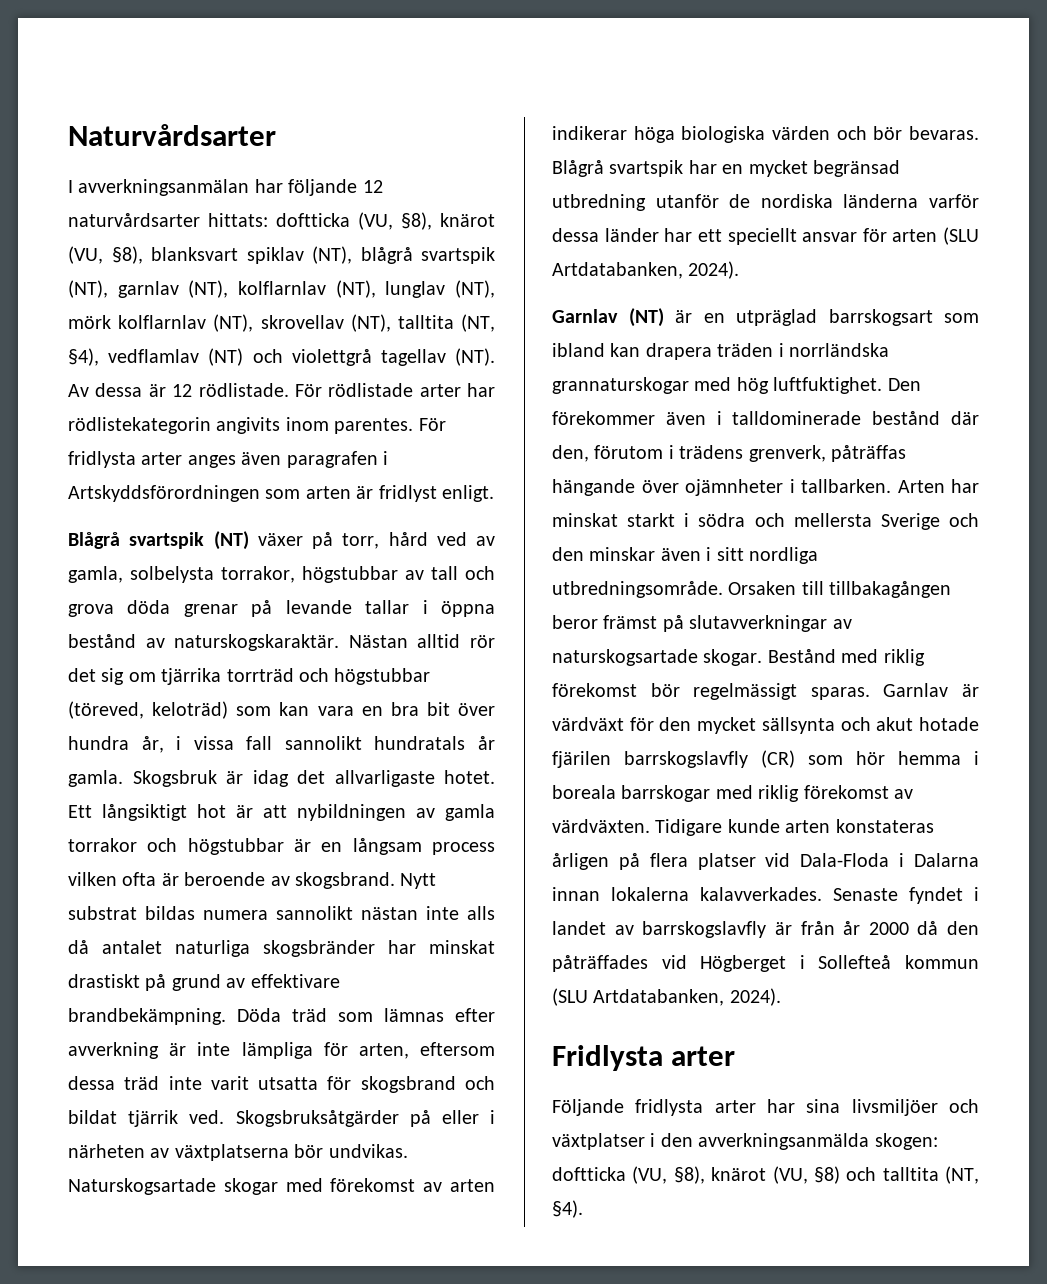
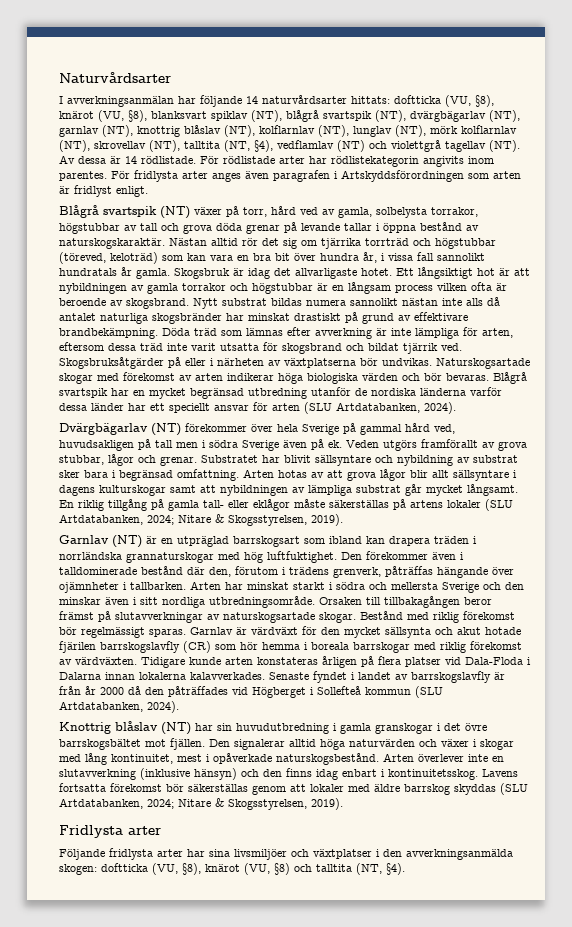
[362,180,383,193] 12 -> [246,96,258,104] 14
[117,281,179,298] garnlav -> [410,110,520,122] [59,125,221,137] dvärgbägarlav (NT), garnlav (NT), knottrig blåslav
[172,384,193,397] 12 -> [125,156,137,164] 14
(740, 270) none -> [59,423,455,436] [59,439,527,451] [59,454,518,466] [59,469,517,481] [59,484,518,496] [59,499,513,511] [59,514,343,526] // Dvärgbägarlav (NT) förekommer över hela Sverige på gammal hård ved, huvudsakligen på tall men i södra Sverige även på ek. Veden utgörs framförallt av grova stubbar, lågor och grenar. Substratet har blivit sällsyntare och nybildning av substrat sker bara i begränsad omfattning. Arten hotas av att grova lågor blir allt sällsyntare i dagens kulturskogar samt att nybildningen av lämpliga substrat går mycket långsamt. En riklig tillgång på gamla tall- eller eklågor måste säkerställas på artens lokaler (SLU Artdatabanken, 2024; Nitare & Skogsstyrelsen, 2019).
(781, 997) none -> [59,721,487,735] [59,738,514,750] [59,753,504,765] [59,768,518,780] [59,783,528,795] [59,798,343,810] // Knottrig blåslav (NT) har sin huvudutbredning i gamla granskogar i det övre barrskogsbältet mot fjällen. Den signalerar alltid höga naturvärden och växer i skogar med lång kontinuitet, mest i opåverkade naturskogsbestånd. Arten överlever inte en slutavverkning (inklusive hänsyn) och den finns idag enbart i kontinuitetsskog. Lavens fortsatta förekomst bör säkerställas genom att lokaler med äldre barrskog skyddas (SLU Artdatabanken, 2024; Nitare & Skogsstyrelsen, 2019).

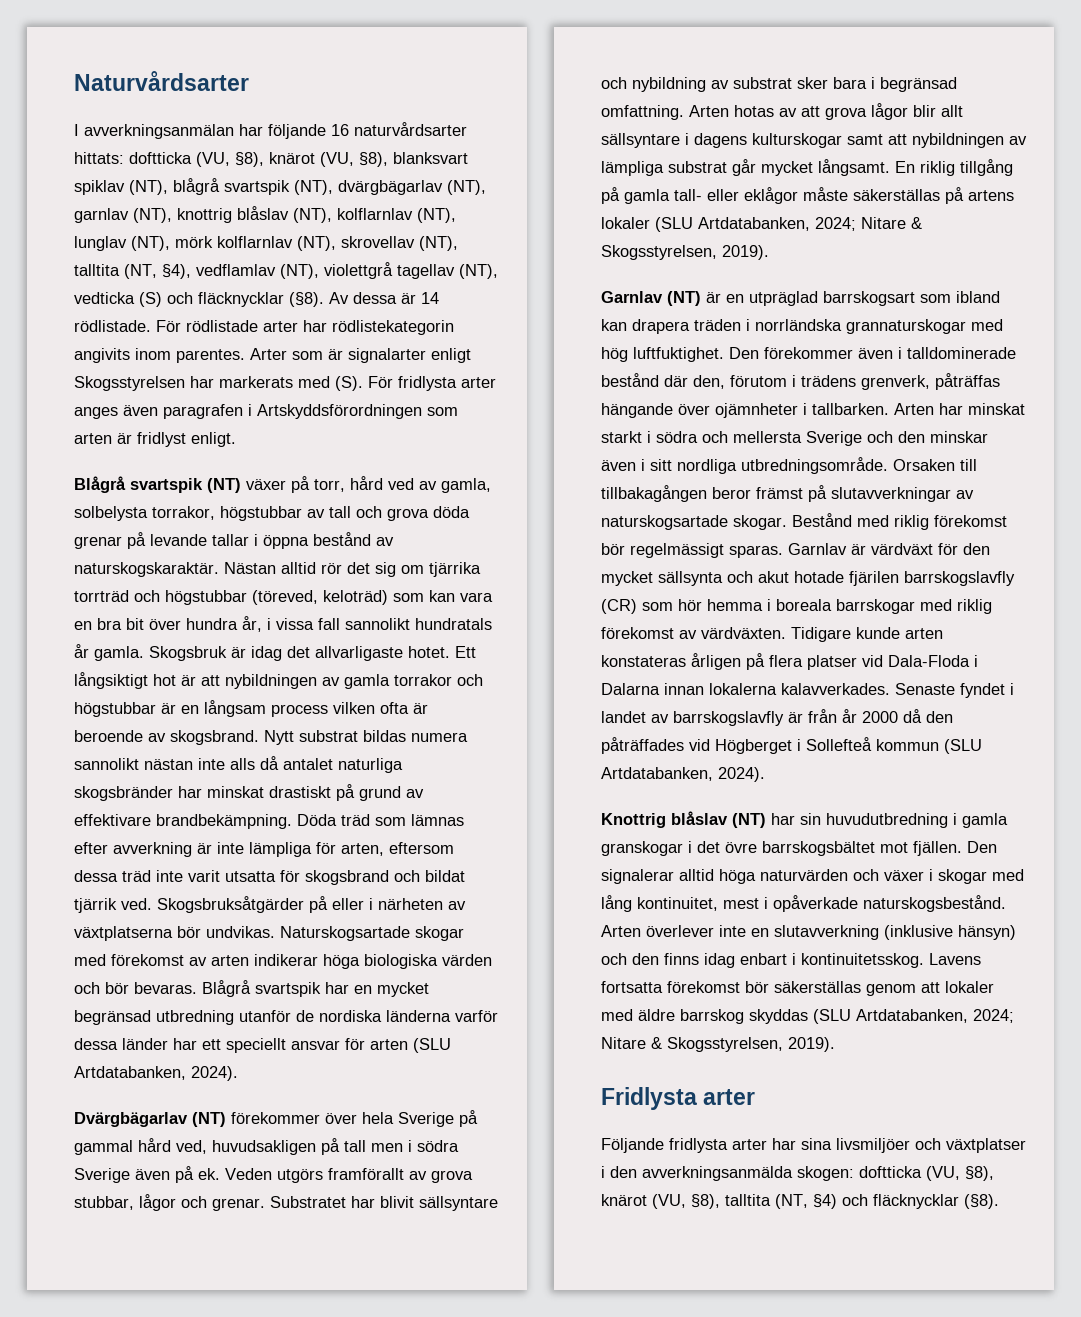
[246,96,258,104] 14 -> [331,124,349,136] 16
[337,140,520,152] (NT) och violettgrå tagellav (NT). -> [280,262,498,279] [74,292,324,307] (NT), violettgrå tagellav (NT), vedticka (S) och fläcknycklar (§8).
(107, 176) none -> [250,348,471,363] [74,376,363,391] Arter som är signalarter enligt Skogsstyrelsen har markerats med (S).
[274,863,405,875] §8) och talltita (NT, §4). -> [691,1194,999,1209] §8), talltita (NT, §4) och fläcknycklar (§8).

